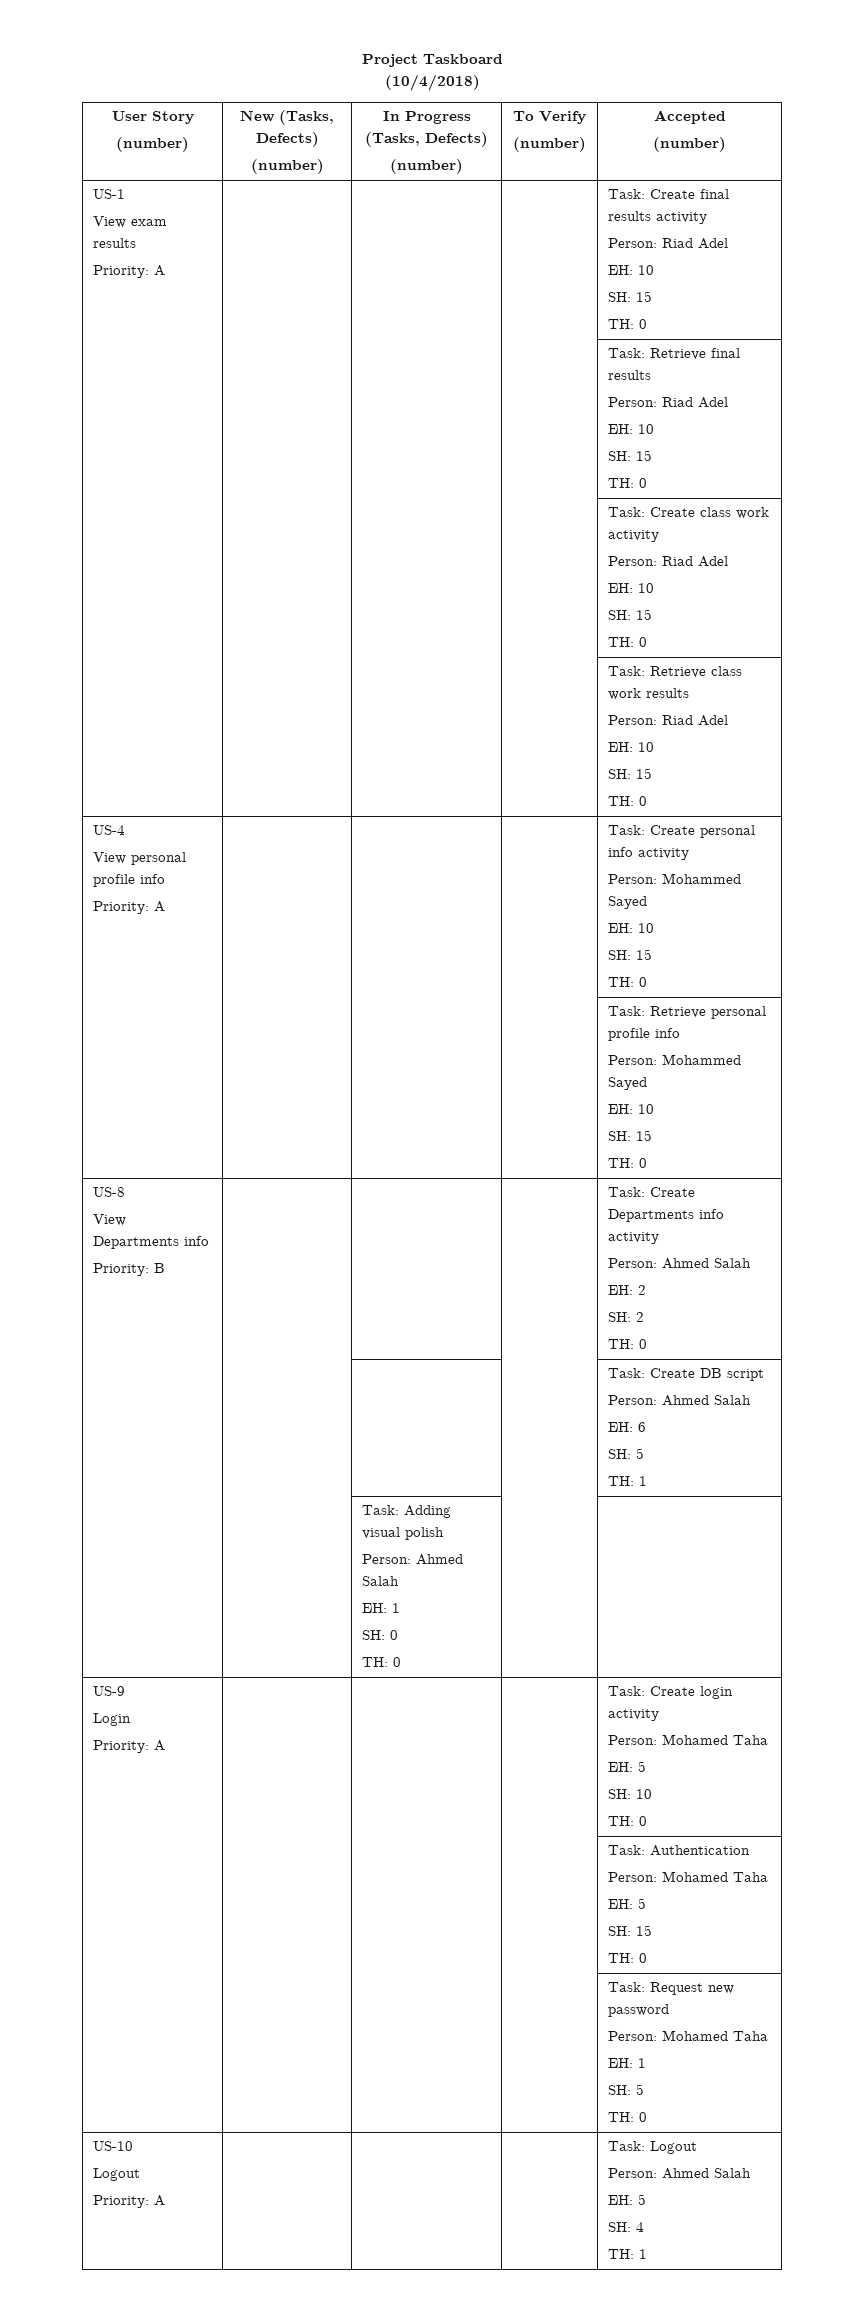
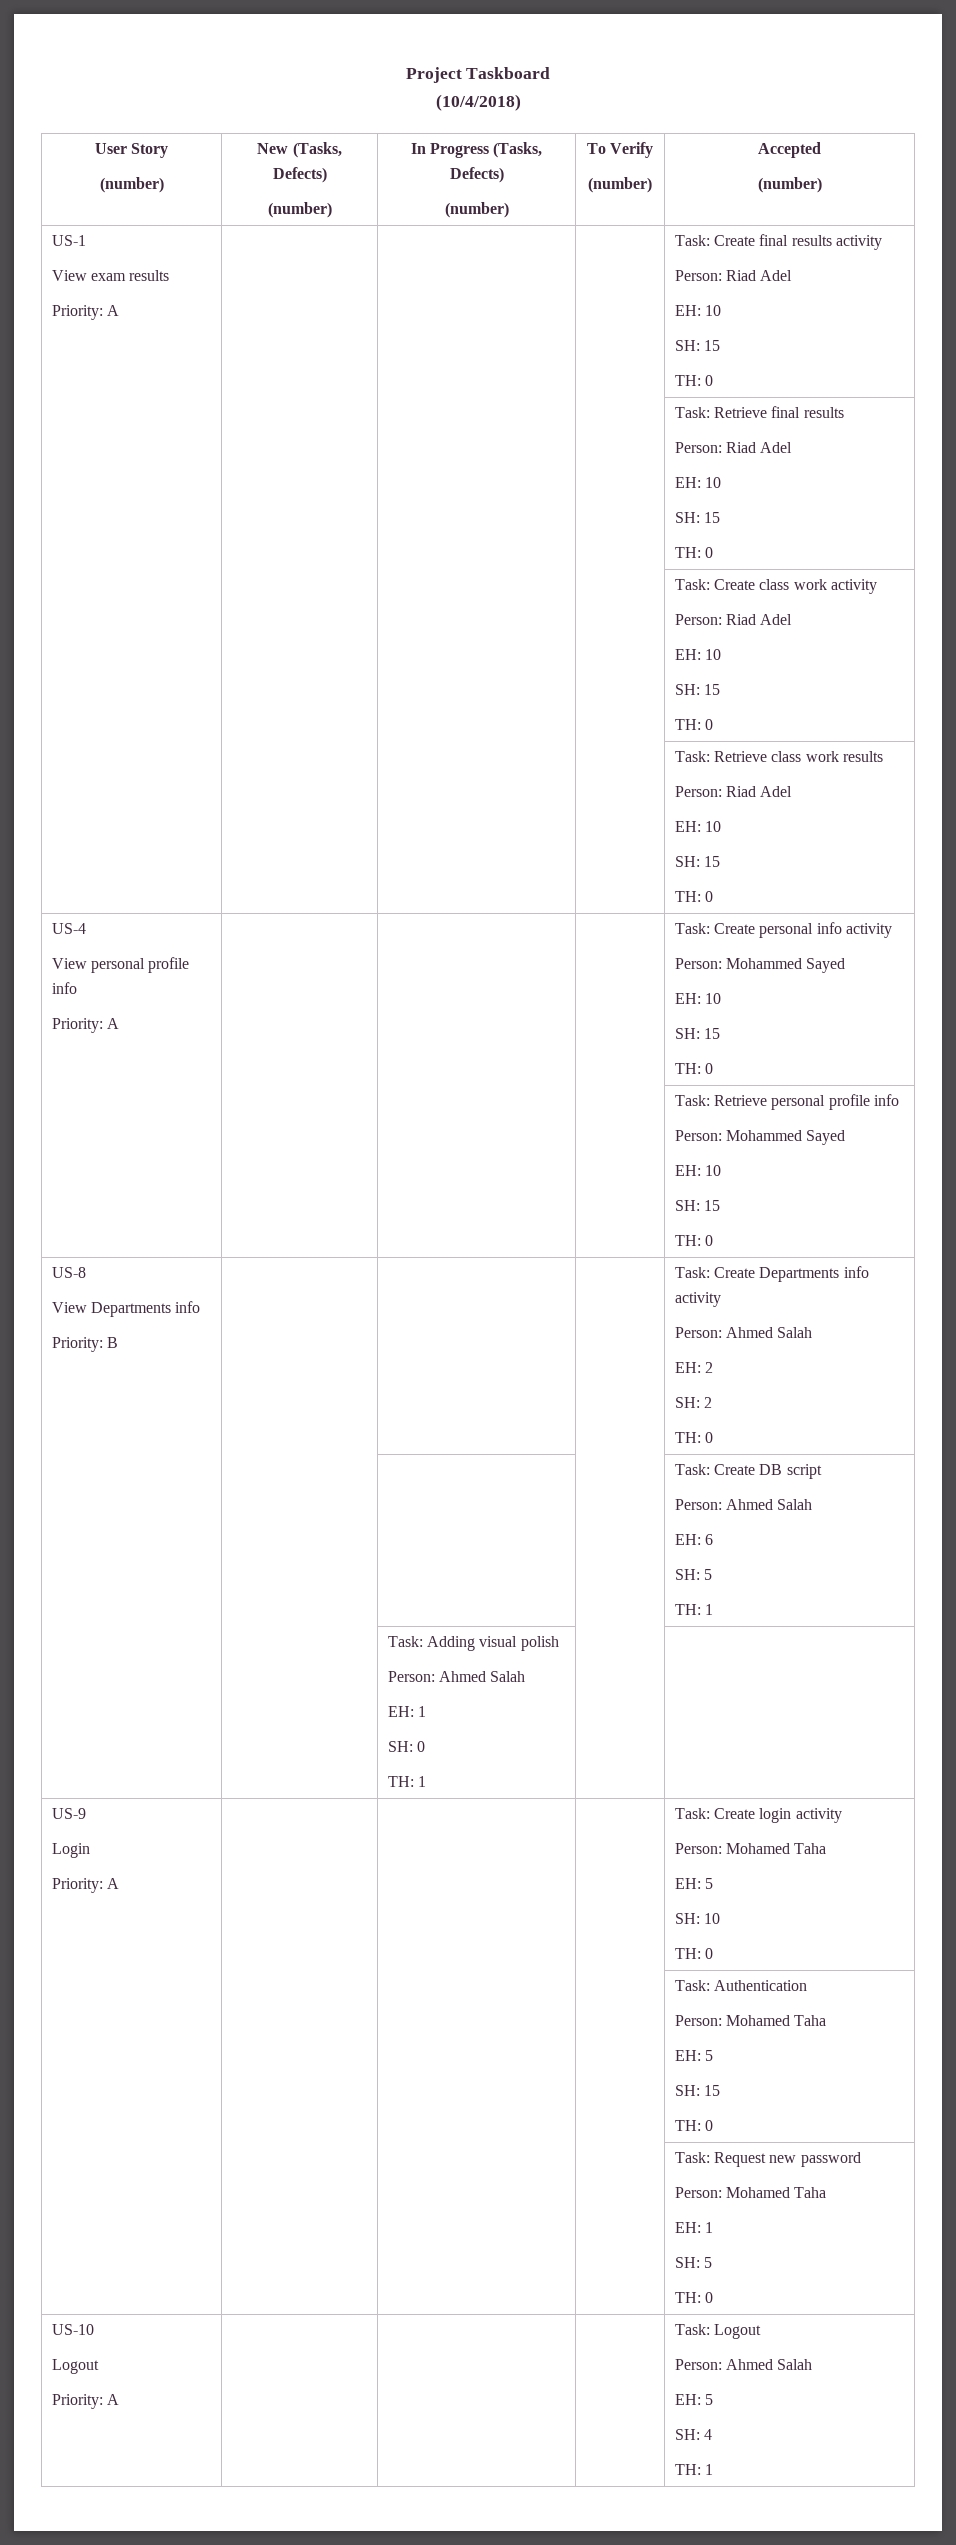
[393,1657,402,1667] 0 -> [417,1776,426,1787] 1

